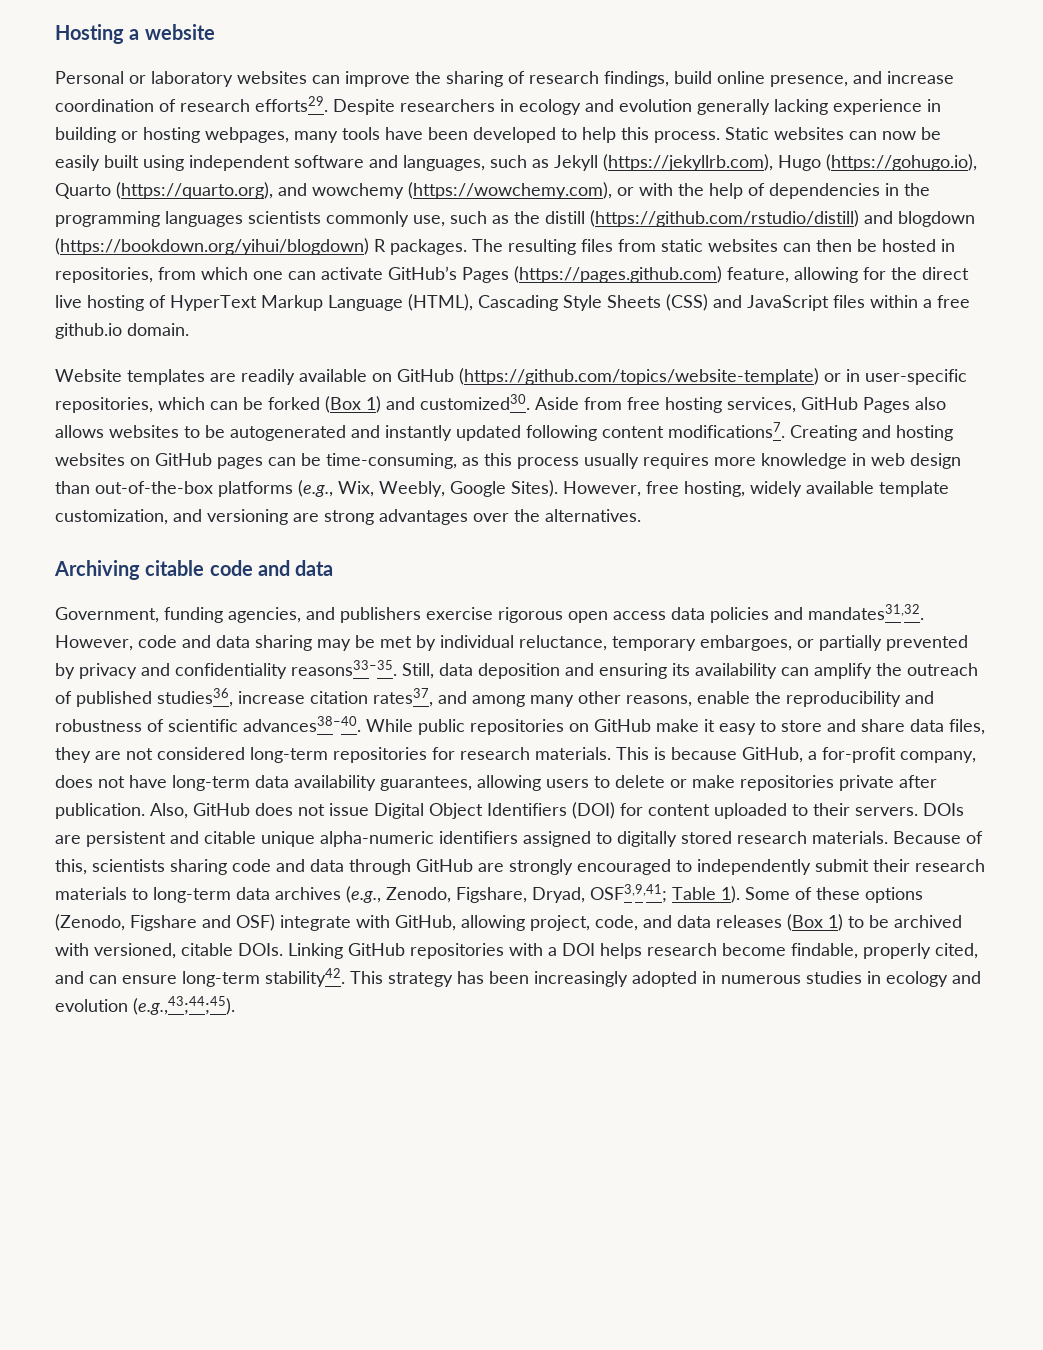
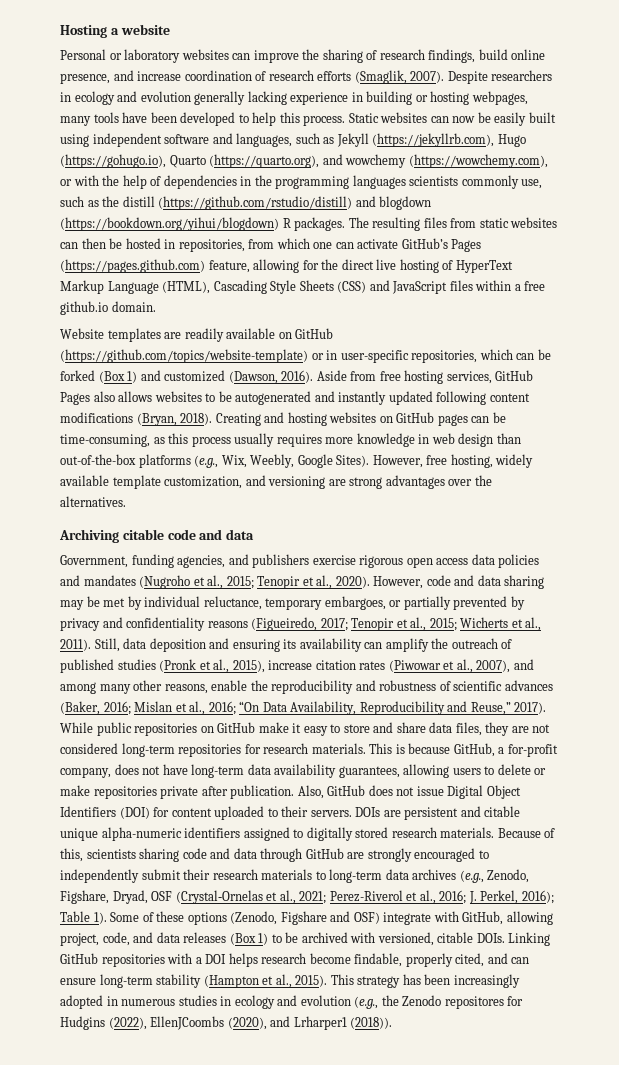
[255,96,328,112] efforts29. -> [317,70,445,84] efforts (Smaglik, 2007).
[420,394,530,410] customized30. -> [164,370,314,384] customized (Dawson, 2016).
[668,422,785,438] modifications7. -> [60,412,213,426] modifications (Bryan, 2018).
[808,604,924,620] mandates31,32. -> [83,575,370,589] mandates (Nugroho et al., 2015; Tenopir et al., 2020).
[291,660,397,676] reasons33–35. -> [207,617,542,631] [60,639,91,651] reasons (Figueiredo, 2017; Tenopir et al., 2015; Wicherts et al., 2011).
[157,688,433,707] studies36, increase citation rates37, -> [117,659,511,673] studies (Pronk et al., 2015), increase citation rates (Piwowar et al., 2007),
[243,716,361,732] advances38–40. -> [504,680,553,691] [60,701,547,715] advances (Baker, 2016; Mislan et al., 2016; “On Data Availability, Reproducibility and Reuse,” 2017).
[590,884,667,903] OSF3,9,41; -> [151,890,554,904] OSF (Crystal‐Ornelas et al., 2021; Perez-Riverol et al., 2016; J. Perkel, 2016);
[265,968,345,987] stability42. -> [156,974,328,988] stability (Hampton et al., 2015).
[133,996,235,1015] (e.g.,43;44;45). -> [354,995,524,1009] [60,1016,393,1030] (e.g., the Zenodo repositores for Hudgins (2022), EllenJCoombs (2020), and Lrharper1 (2018)).

